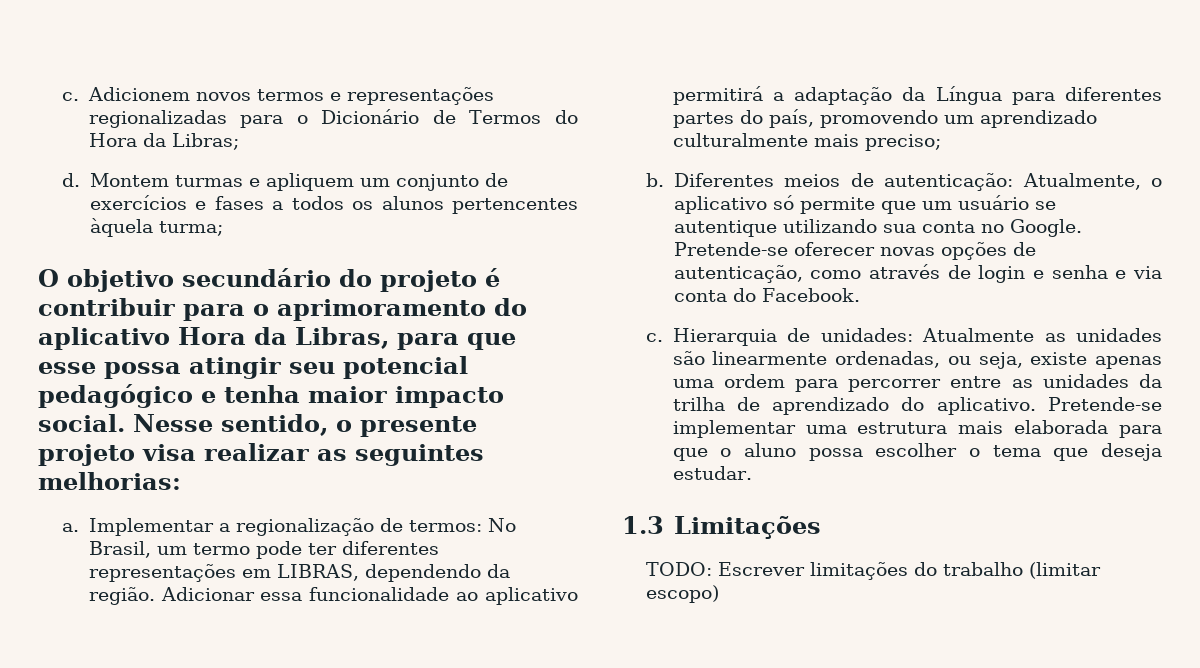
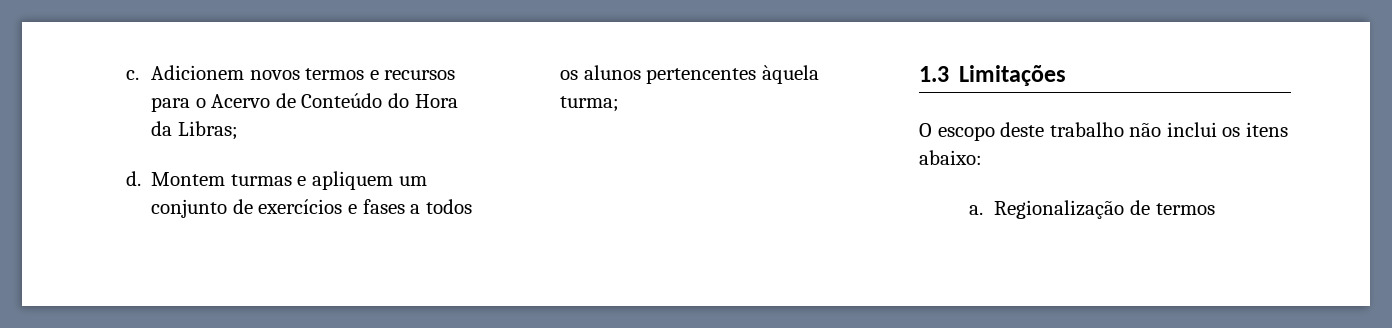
[346,87,494,105] [88,109,542,128] representações regionalizadas para o Dicionário de Termos -> [384,70,456,80] [151,93,383,112] recursos para o Acervo de Conteúdo
[38,268,500,292] [38,298,527,321] [38,327,516,350] [38,356,468,379] [38,384,504,408] [38,414,477,437] [38,443,484,466] [38,472,181,490] [62,518,516,536] [88,541,439,559] [88,564,510,582] [88,587,578,605] [672,86,1162,105] [672,109,1097,128] [672,133,941,151] [646,173,1162,191] [673,195,1056,214] [673,219,1082,237] [673,242,1036,260] [673,264,1162,283] [673,288,860,302] [646,328,1162,346] [672,351,1162,369] [672,374,1162,392] [672,397,1162,415] [672,420,1162,438] [672,443,1162,461] [672,466,752,480] [622,516,821,539] [646,562,1102,580] [646,585,720,603] O objetivo secundário do projeto é contribuir para o aprimoramento do aplicativo Hora da Libras, para que esse possa atingir seu potencial pedagógico e tenha maior impacto social. Nesse sentido, o presente projeto visa realizar as seguintes melhorias: // a. Implementar a regionalização de termos: No Brasil, um termo pode ter diferentes representações em LIBRAS, dependendo da região. Adicionar essa funcionalidade ao aplicativo permitirá a adaptação da Língua para diferentes partes do país, promovendo um aprendizado culturalmente mais preciso; // b. Diferentes meios de autenticação: Atualmente, o aplicativo só permite que um usuário se autentique utilizando sua conta no Google. Pretende-se oferecer novas opções de autenticação, como através de login e senha e via conta do Facebook. // c. Hierarquia de unidades: Atualmente as unidades são linearmente ordenadas, ou seja, existe apenas uma ordem para percorrer entre as unidades da trilha de aprendizado do aplicativo. Pretende-se implementar uma estrutura mais elaborada para que o aluno possa escolher o tema que deseja estudar. // 1.3 Limitações // TODO: Escrever limitações do trabalho (limitar escopo) -> [919,65,1067,86] [919,122,1288,141] [919,150,982,165] [969,200,1215,219] 1.3 Limitações // O escopo deste trabalho não inclui os itens abaixo: // a. Regionalização de termos

